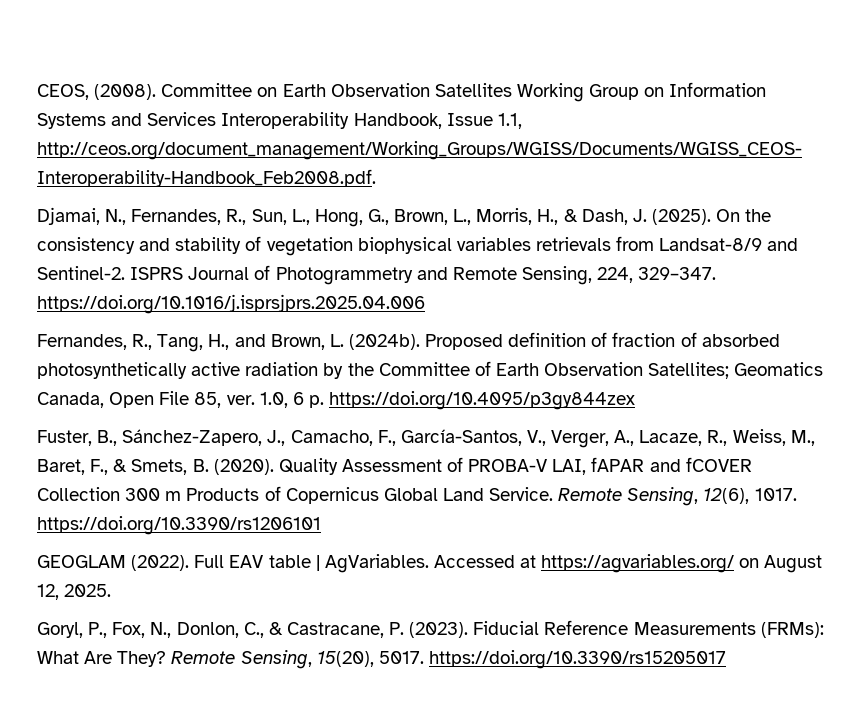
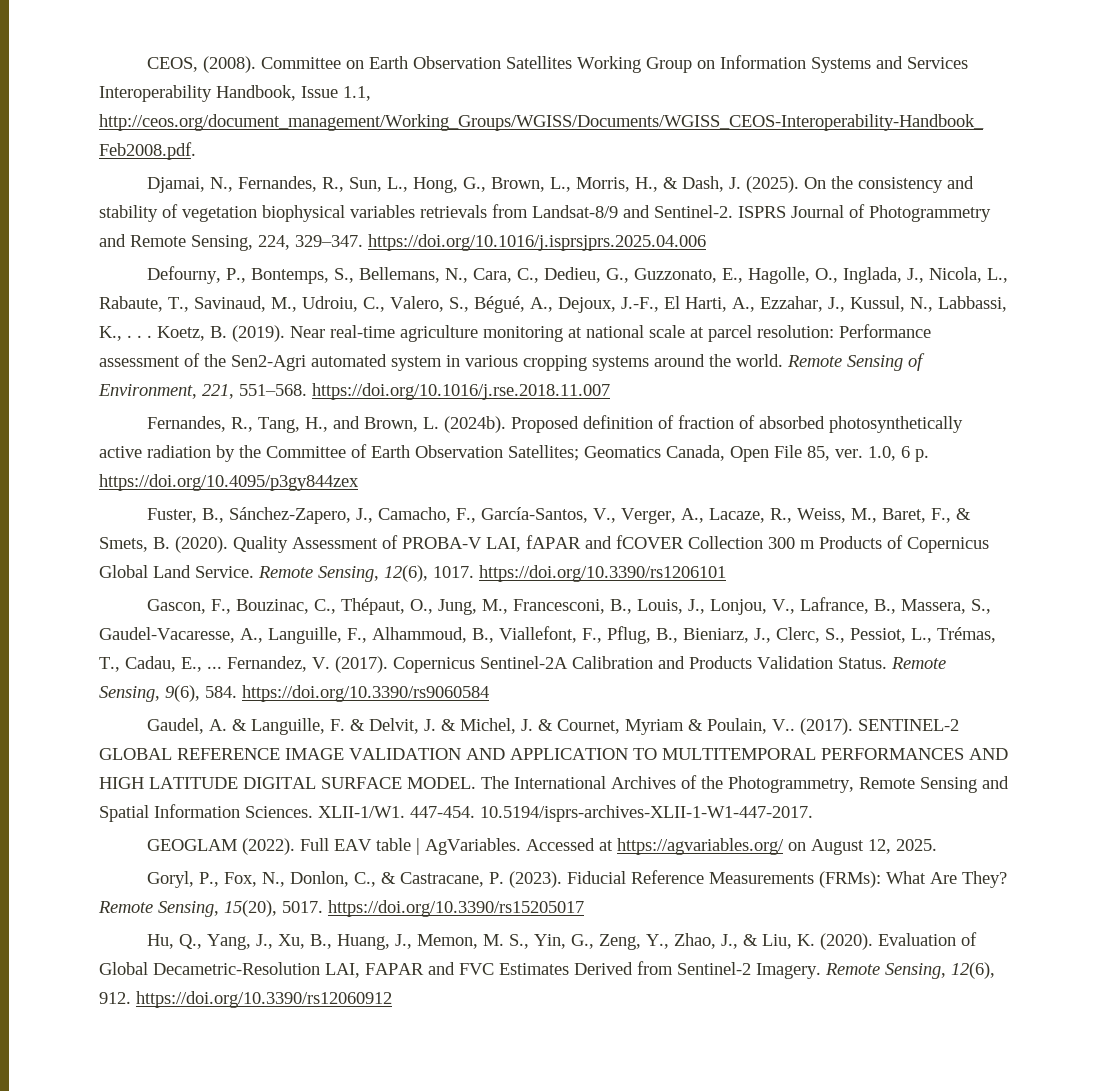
(425, 304) none -> [146,266,1008,284] [99,296,1007,313] [99,324,931,342] [99,353,925,371] [98,383,610,400] // Defourny, P., Bontemps, S., Bellemans, N., Cara, C., Dedieu, G., Guzzonato, E., Hagolle, O., Inglada, J., Nicola, L., Rabaute, T., Savinaud, M., Udroiu, C., Valero, S., Bégué, A., Dejoux, J.-F., El Harti, A., Ezzahar, J., Kussul, N., Labbassi, K., . . . Koetz, B. (2019). Near real-time agriculture monitoring at national scale at parcel resolution: Performance assessment of the Sen2-Agri automated system in various cropping systems around the world. Remote Sensing of Environment, 221, 551–568. https://doi.org/10.1016/j.rse.2018.11.007
(321, 525) none -> [146,597,991,615] [99,626,996,644] [99,656,946,673] [99,685,489,702] [146,718,959,735] [99,748,1008,760] [99,775,1009,793] [99,804,813,822] // Gascon, F., Bouzinac, C., Thépaut, O., Jung, M., Francesconi, B., Louis, J., Lonjou, V., Lafrance, B., Massera, S., Gaudel-Vacaresse, A., Languille, F., Alhammoud, B., Viallefont, F., Pflug, B., Bieniarz, J., Clerc, S., Pessiot, L., Trémas, T., Cadau, E., ... Fernandez, V. (2017). Copernicus Sentinel-2A Calibration and Products Validation Status. Remote Sensing, 9(6), 584. https://doi.org/10.3390/rs9060584 // Gaudel, A. & Languille, F. & Delvit, J. & Michel, J. & Cournet, Myriam & Poulain, V.. (2017). SENTINEL-2 GLOBAL REFERENCE IMAGE VALIDATION AND APPLICATION TO MULTITEMPORAL PERFORMANCES AND HIGH LATITUDE DIGITAL SURFACE MODEL. The International Archives of the Photogrammetry, Remote Sensing and Spatial Information Sciences. XLII-1/W1. 447-454. 10.5194/isprs-archives-XLII-1-W1-447-2017.
(726, 659) none -> [146,932,977,950] [99,961,995,979] [99,991,392,1008] // Hu, Q., Yang, J., Xu, B., Huang, J., Memon, M. S., Yin, G., Zeng, Y., Zhao, J., & Liu, K. (2020). Evaluation of Global Decametric-Resolution LAI, FAPAR and FVC Estimates Derived from Sentinel-2 Imagery. Remote Sensing, 12(6), 912. https://doi.org/10.3390/rs12060912

